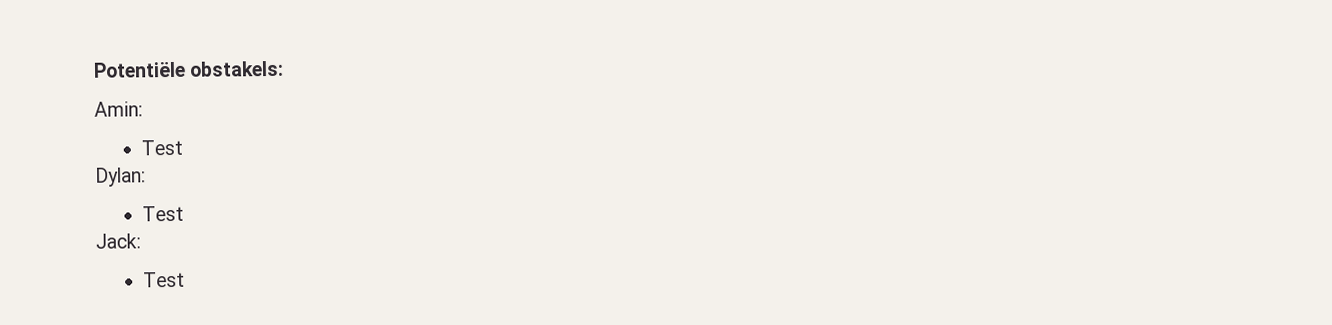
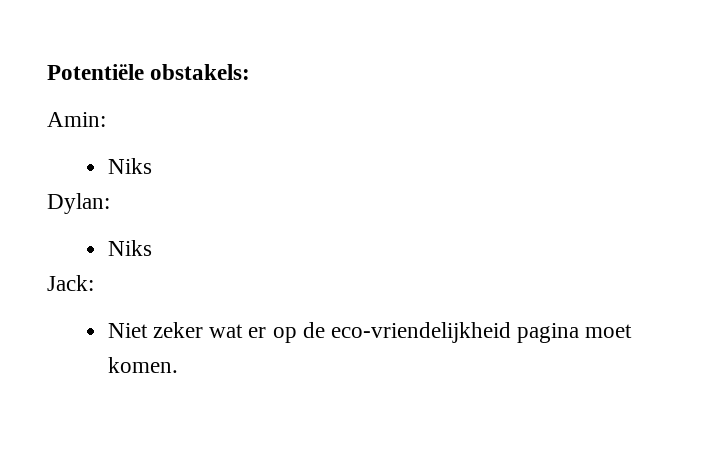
[141,139,184,156] Test -> [107,158,152,174] Niks
[142,205,185,222] Test -> [107,240,152,256] Niks
[143,271,186,288] Test -> [107,322,633,343] [107,357,178,373] Niet zeker wat er op de eco-vriendelijkheid pagina moet komen.

